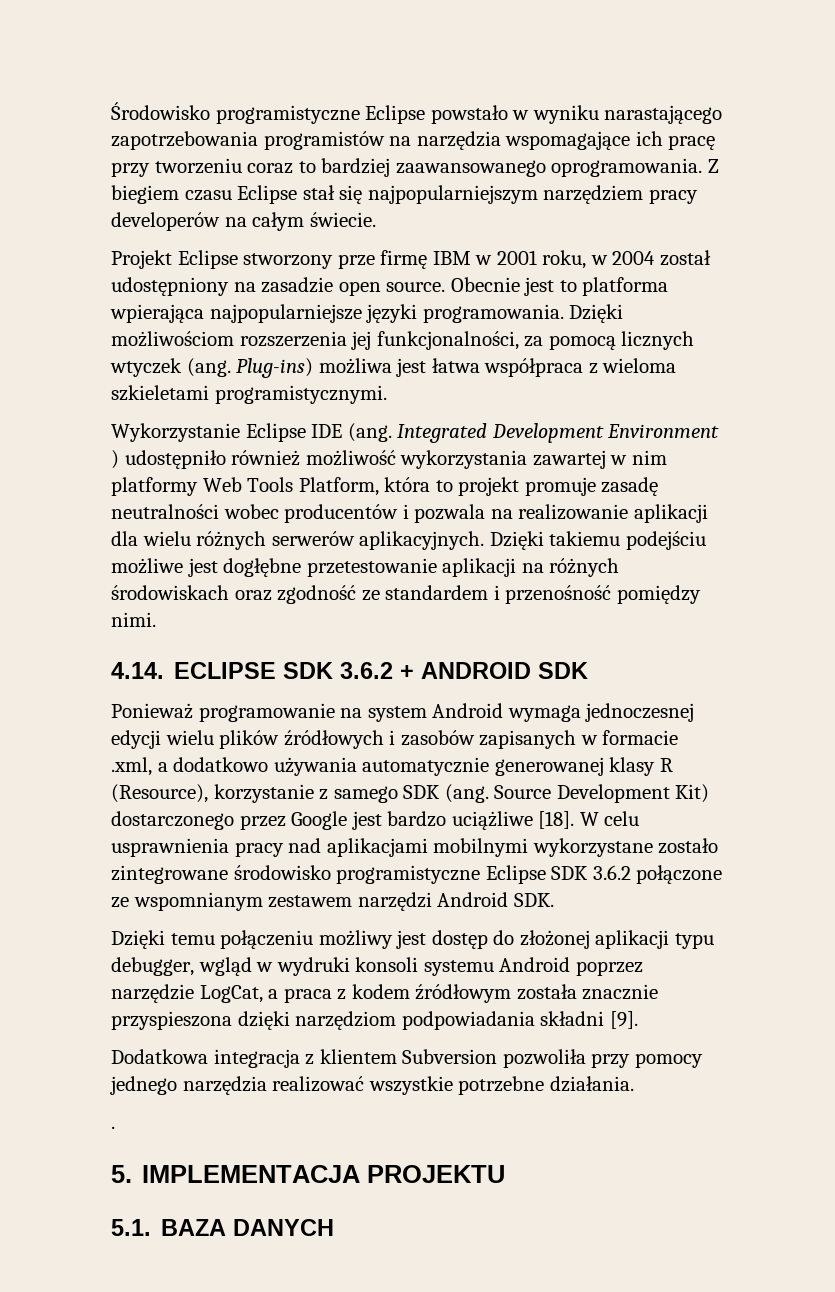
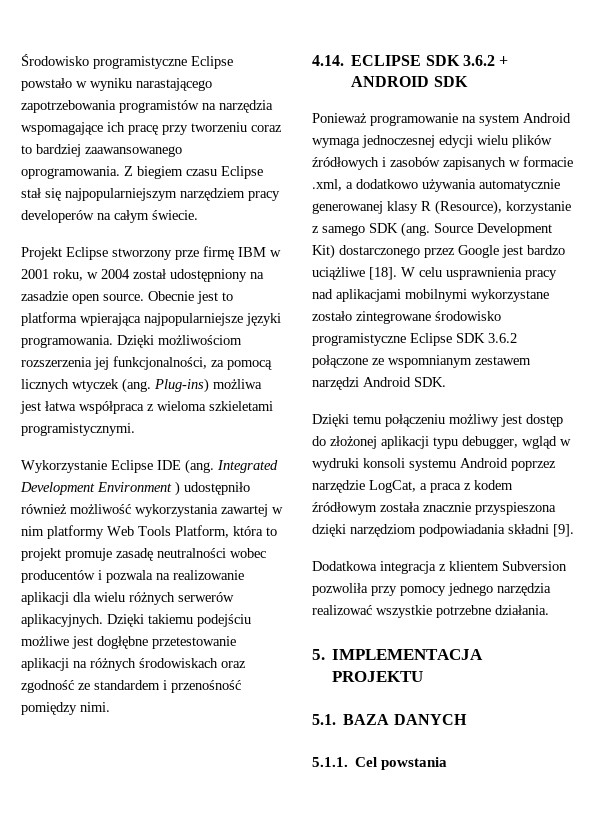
[111,1126,115,1129] // . -> (549, 610) none
(335, 1227) none -> [312,757,448,770] // 5.1.1. Cel powstania

